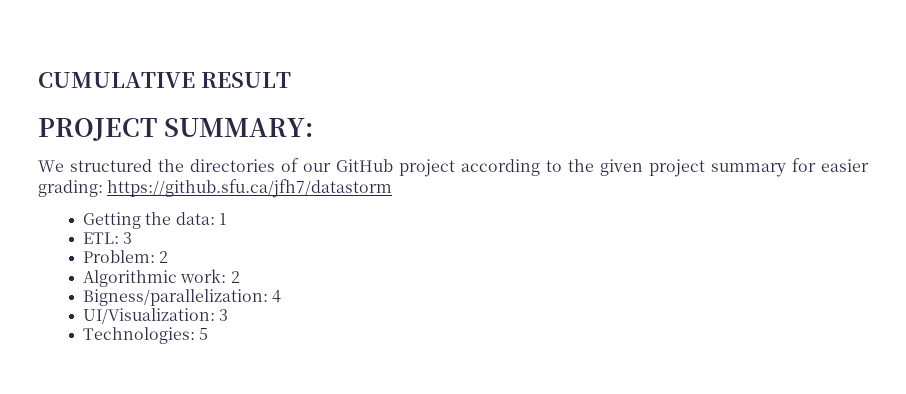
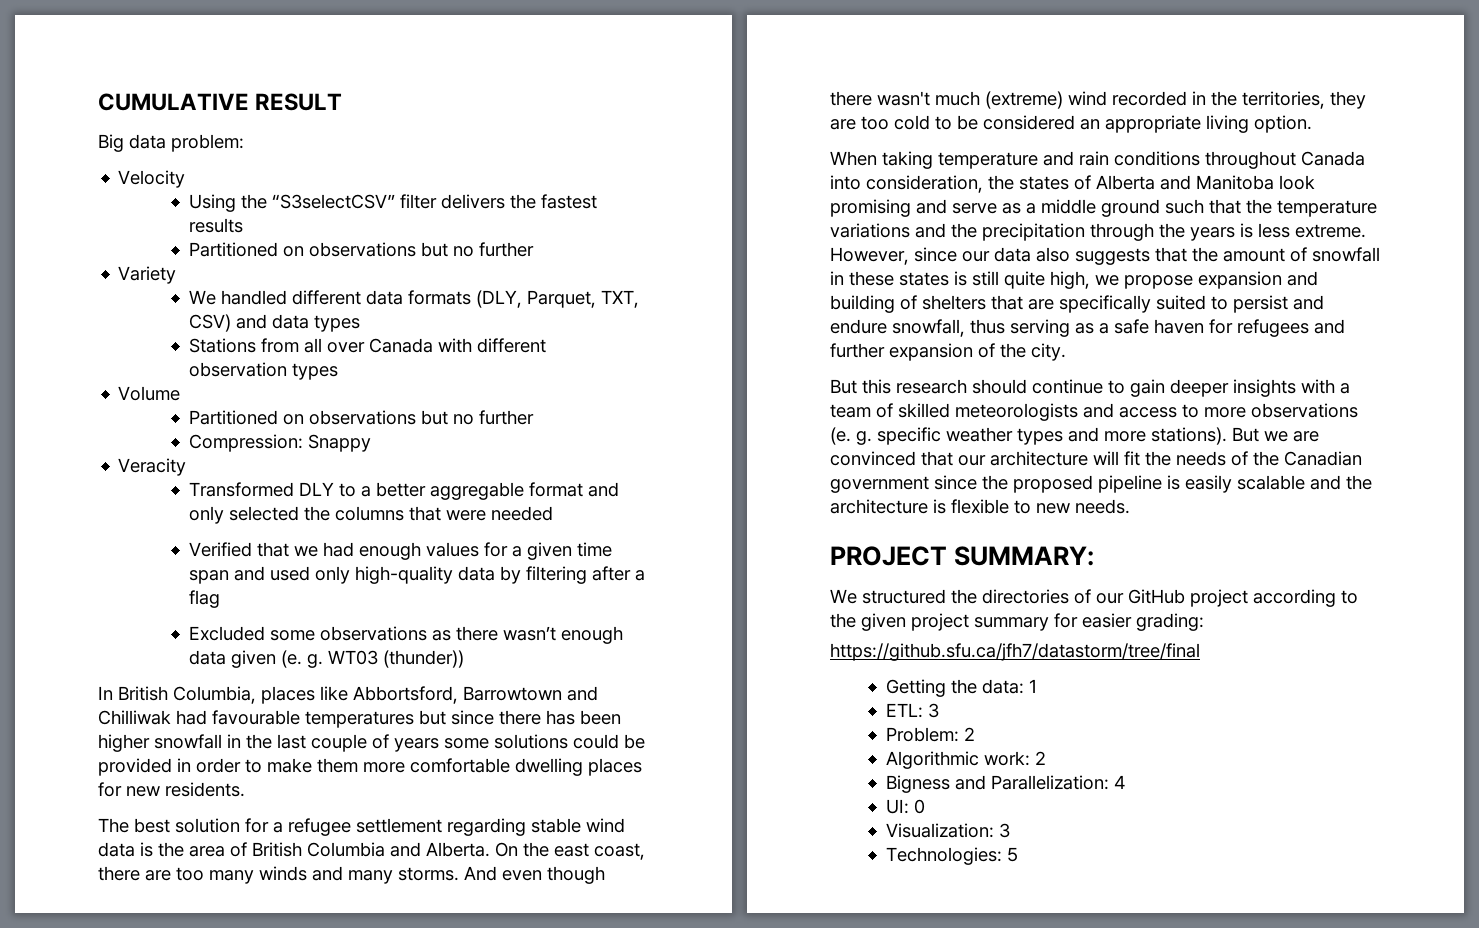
(291, 80) none -> [98,134,244,152] [118,170,186,188] [189,194,598,212] [189,218,244,233] [189,242,535,257] [118,266,177,284] [189,290,640,308] [189,314,361,332] [189,338,547,353] [189,362,339,380] [118,386,181,401] [189,410,535,425] [189,434,372,452] [118,458,187,476] [189,482,620,500] [189,506,554,524] [189,542,613,560] [189,566,646,584] [189,590,221,608] [189,626,624,644] [189,650,465,668] [98,686,598,704] [98,710,621,728] [98,734,645,752] [98,758,642,776] [98,782,245,797] [98,818,625,836] [98,842,645,860] [98,866,605,884] [830,91,1366,109] [830,115,1312,133] [830,151,1365,169] [830,175,1315,193] [830,199,1377,217] [830,223,1366,241] [830,247,1380,265] [830,271,1318,289] [830,295,1324,313] [830,319,1345,337] [830,343,1066,361] [830,379,1350,397] [830,403,1358,421] [830,427,1319,445] [830,451,1362,466] [830,475,1372,493] [830,499,1130,514] // Big data problem: // Velocity // Using the “S3selectCSV” filter delivers the fastest results // Partitioned on observations but no further // Variety // We handled different data formats (DLY, Parquet, TXT, CSV) and data types // Stations from all over Canada with different observation types // Volume // Partitioned on observations but no further // Compression: Snappy // Veracity // Transformed DLY to a better aggregable format and only selected the columns that were needed // Verified that we had enough values for a given time span and used only high-quality data by filtering after a flag // Excluded some observations as there wasn’t enough data given (e. g. WT03 (thunder)) // In British Columbia, places like Abbortsford, Barrowtown and Chilliwak had favourable temperatures but since there has been higher snowfall in the last couple of years some solutions could be provided in order to make them more comfortable dwelling places for new residents. // The best solution for a refugee settlement regarding stable wind data is the area of British Columbia and Alberta. On the east coast, there are too many winds and many storms. And even though there wasn't much (extreme) wind recorded in the territories, they are too cold to be considered an appropriate living option. // When taking temperature and rain conditions throughout Canada into consideration, the states of Alberta and Manitoba look promising and serve as a middle ground such that the temperature variations and the precipitation through the years is less extreme. However, since our data also suggests that the amount of snowfall in these states is still quite high, we propose expansion and building of shelters that are specifically suited to persist and endure snowfall, thus serving as a safe haven for refugees and further expansion of the city. // But this research should continue to gain deeper insights with a team of skilled meteorologists and access to more observations (e. g. specific weather types and more stations). But we are convinced that our architecture will fit the needs of the Canadian government since the proposed pipeline is easily scalable and the architecture is flexible to new needs.
[107,179,393,198] https://github.sfu.ca/jfh7/datastorm -> [830,643,1200,661] // https://github.sfu.ca/jfh7/datastorm/tree/final
[83,289,282,306] [83,308,216,324] Bigness/parallelization: 4 // UI/Visualization: -> [885,775,1126,793] [885,799,925,814] [885,823,994,838] Bigness and Parallelization: 4 // UI: 0 // Visualization:

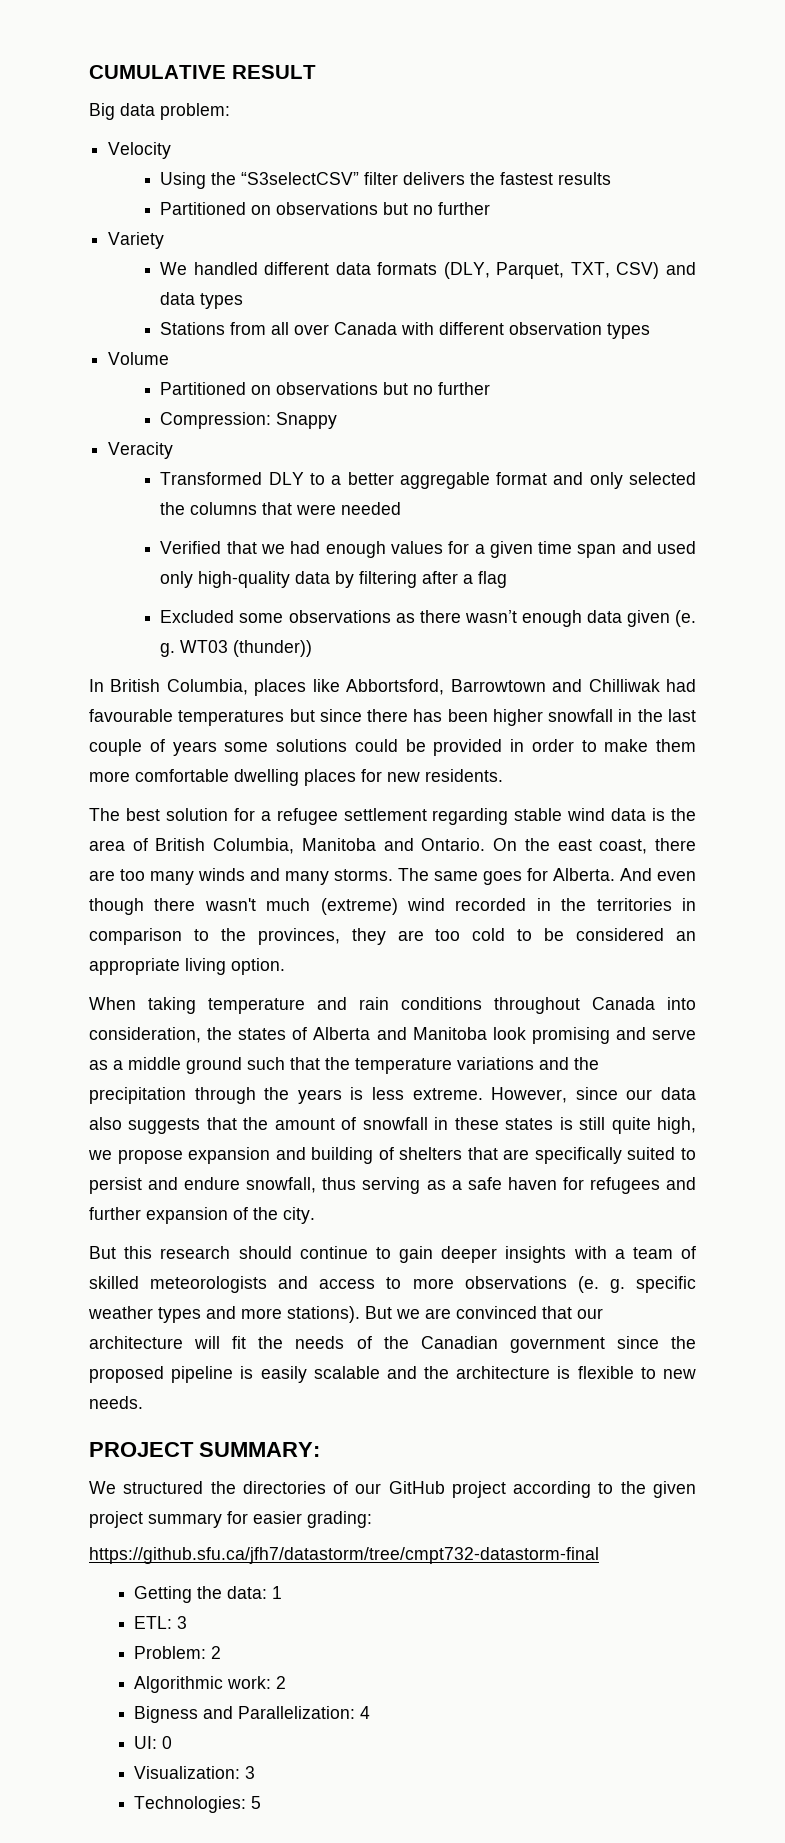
[307,842,490,857] Columbia and Alberta. -> [213,838,486,854] Columbia, Manitoba and Ontario.
(459, 874) none -> [398,868,615,885] The same goes for Alberta.
[1242,91,1325,109] territories, -> [596,898,696,911] [89,928,340,945] territories in comparison to the provinces,
[830,643,1200,661] https://github.sfu.ca/jfh7/datastorm/tree/final -> [89,1547,599,1564] https://github.sfu.ca/jfh7/datastorm/tree/cmpt732-datastorm-final

